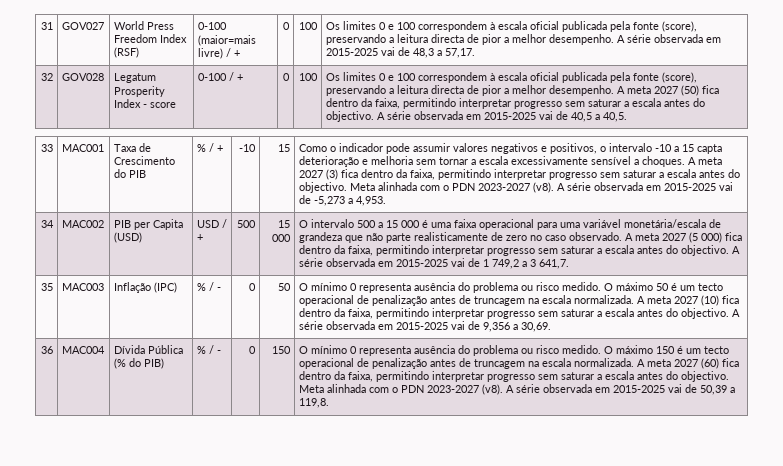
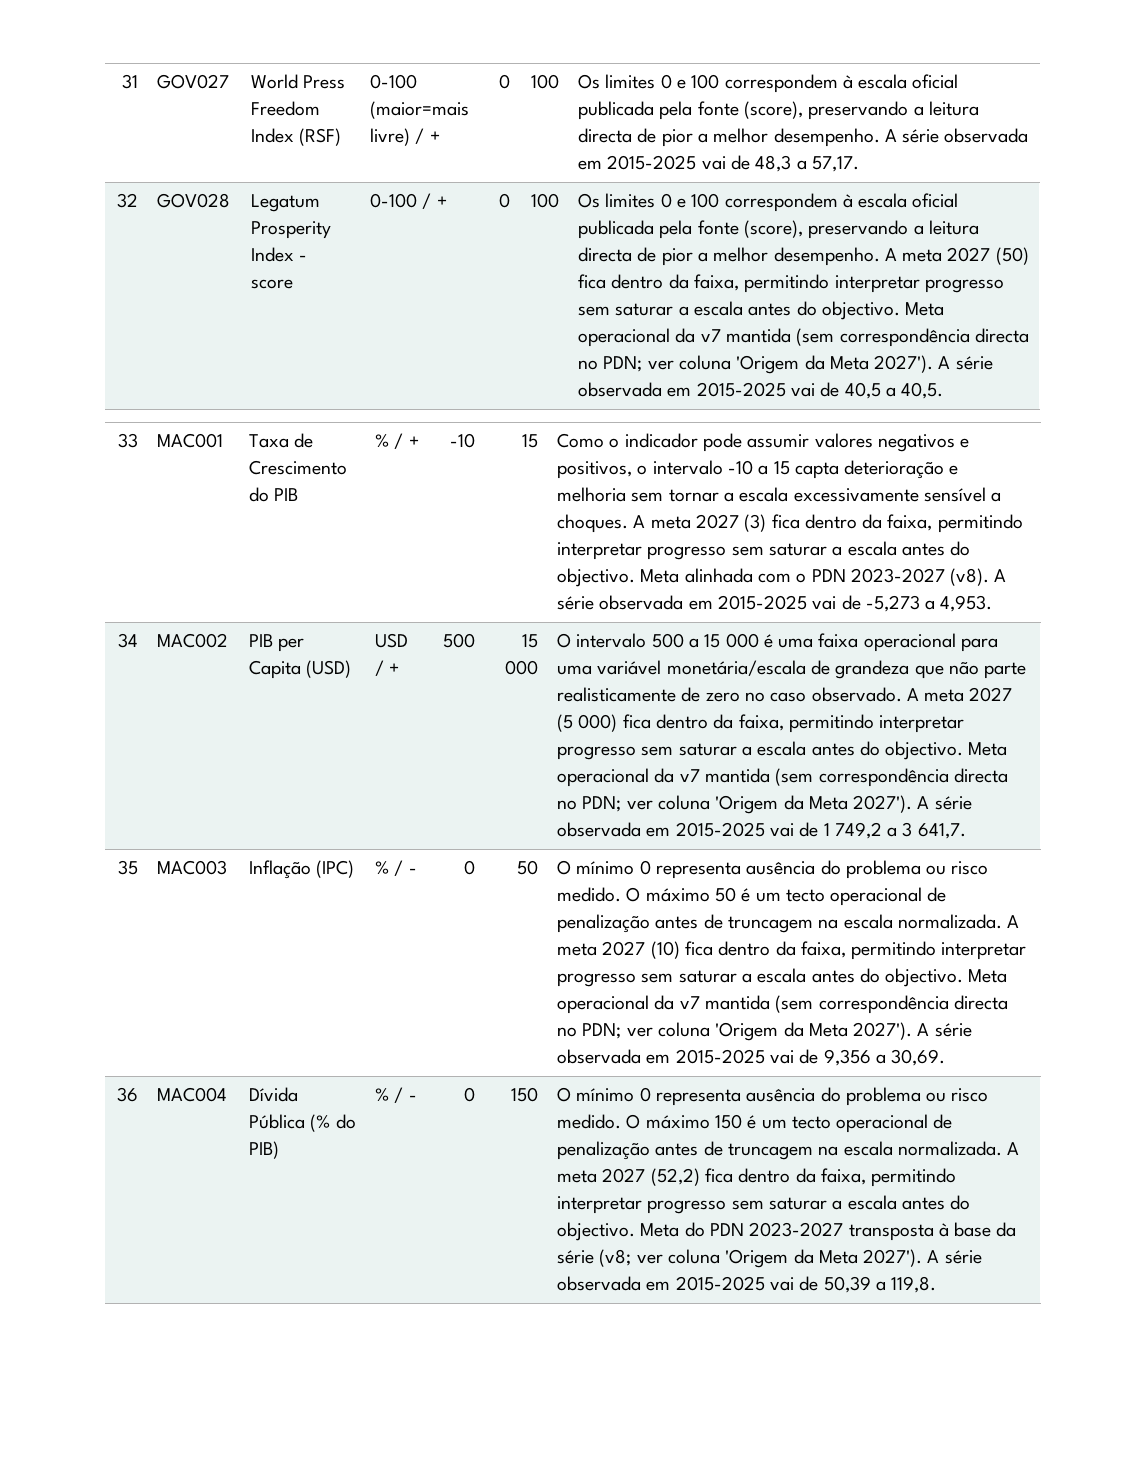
(374, 116) none -> [905,302,945,316] [578,328,1029,347] [578,355,934,374] Meta operacional da v7 mantida (sem correspondência directa no PDN; ver coluna 'Origem da Meta 2027').
(729, 250) none -> [968,742,1008,756] [557,768,1008,787] [557,795,913,814] Meta operacional da v7 mantida (sem correspondência directa no PDN; ver coluna 'Origem da Meta 2027').
(729, 313) none -> [968,969,1008,983] [557,995,1008,1014] [557,1022,913,1041] Meta operacional da v7 mantida (sem correspondência directa no PDN; ver coluna 'Origem da Meta 2027').
[700,358,719,369] (60) -> [650,1168,700,1186] (52,2)
[326,384,503,395] alinhada com o PDN 2023-2027 (v8). -> [684,1222,1017,1241] [557,1249,923,1268] do PDN 2023-2027 transposta à base da série (v8; ver coluna 'Origem da Meta 2027').

